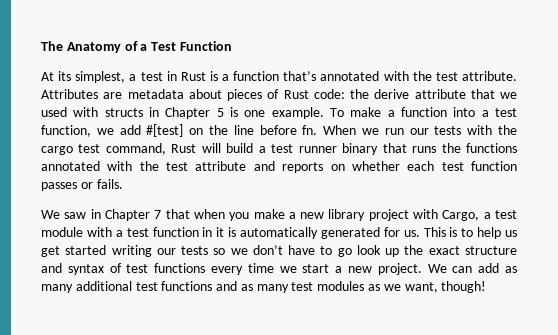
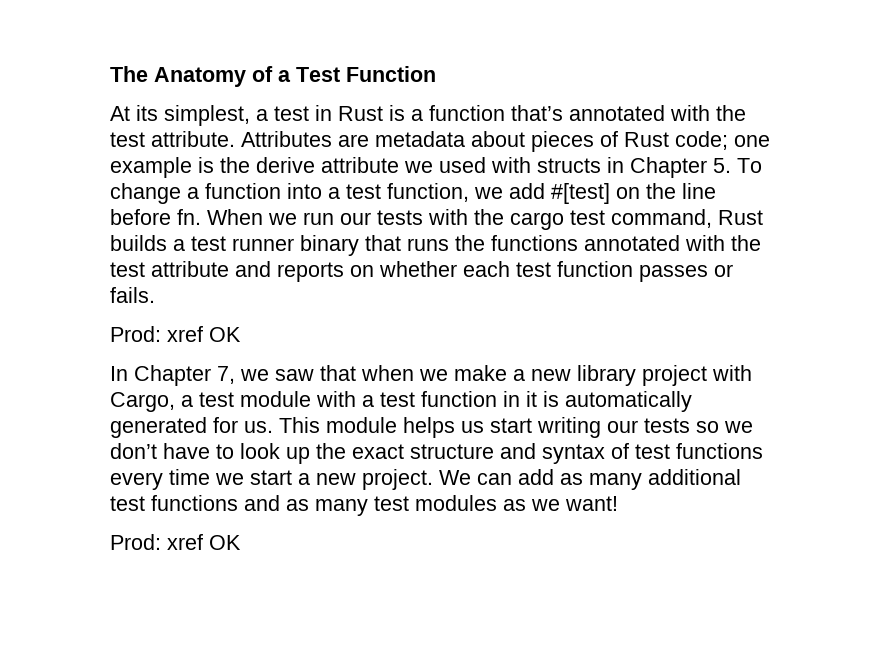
[313,89,345,99] code: -> [675,131,770,150] [110,157,214,178] code; one example is
[470,89,495,99] that -> (399, 165) none
[216,107,382,119] 5 is one example. To make -> [713,158,762,173] [110,183,181,204] 5. To change
[201,143,254,153] will build -> [110,235,167,251] builds
[41,209,162,221] We saw in Chapter 7 -> [110,326,241,342] [110,365,314,386] Prod: xref OK // In Chapter 7, we saw
[229,212,250,221] you -> [419,369,448,381] we
[449,227,517,239] [41,245,107,257] is to help us get started -> [326,417,532,438] module helps us start
[337,248,352,257] go -> (234, 451) none
[404,281,487,293] want, though! -> [565,496,618,511] [110,534,241,550] want! // Prod: xref OK

